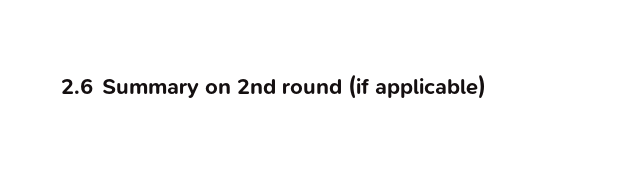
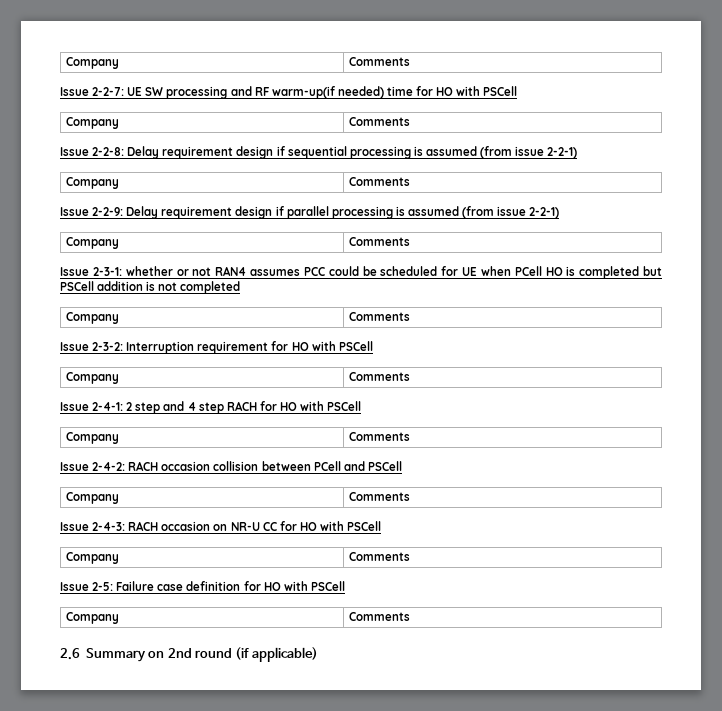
(61, 86) none -> [65,57,119,69] [348,57,410,66] [60,86,518,99] [65,117,119,129] [348,117,410,126] [60,146,578,159] [65,177,119,189] [348,177,410,186] [60,206,560,219] [65,237,119,249] [348,237,410,246] [60,266,662,279] [60,281,241,294] [65,312,119,324] [348,312,410,321] [60,341,373,354] [65,372,119,384] [348,372,410,381] [60,401,362,414] [65,432,119,444] [348,432,410,441] [60,461,402,471] [65,492,119,504] [348,492,410,501] [60,521,382,531] [65,552,119,564] [348,552,410,561] [60,581,345,591] [65,612,119,624] [348,612,410,621] Company | Comments // Issue 2-2-7: UE SW processing and RF warm-up(if needed) time for HO with PSCell // Company | Comments // Issue 2-2-8: Delay requirement design if sequential processing is assumed (from issue 2-2-1) // Company | Comments // Issue 2-2-9: Delay requirement design if parallel processing is assumed (from issue 2-2-1) // Company | Comments // Issue 2-3-1: whether or not RAN4 assumes PCC could be scheduled for UE when PCell HO is completed but PSCell addition is not completed // Company | Comments // Issue 2-3-2: Interruption requirement for HO with PSCell // Company | Comments // Issue 2-4-1: 2 step and 4 step RACH for HO with PSCell // Company | Comments // Issue 2-4-2: RACH occasion collision between PCell and PSCell // Company | Comments // Issue 2-4-3: RACH occasion on NR-U CC for HO with PSCell // Company | Comments // Issue 2-5: Failure case definition for HO with PSCell // Company | Comments //

